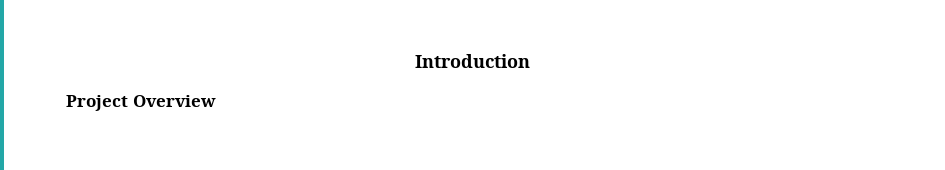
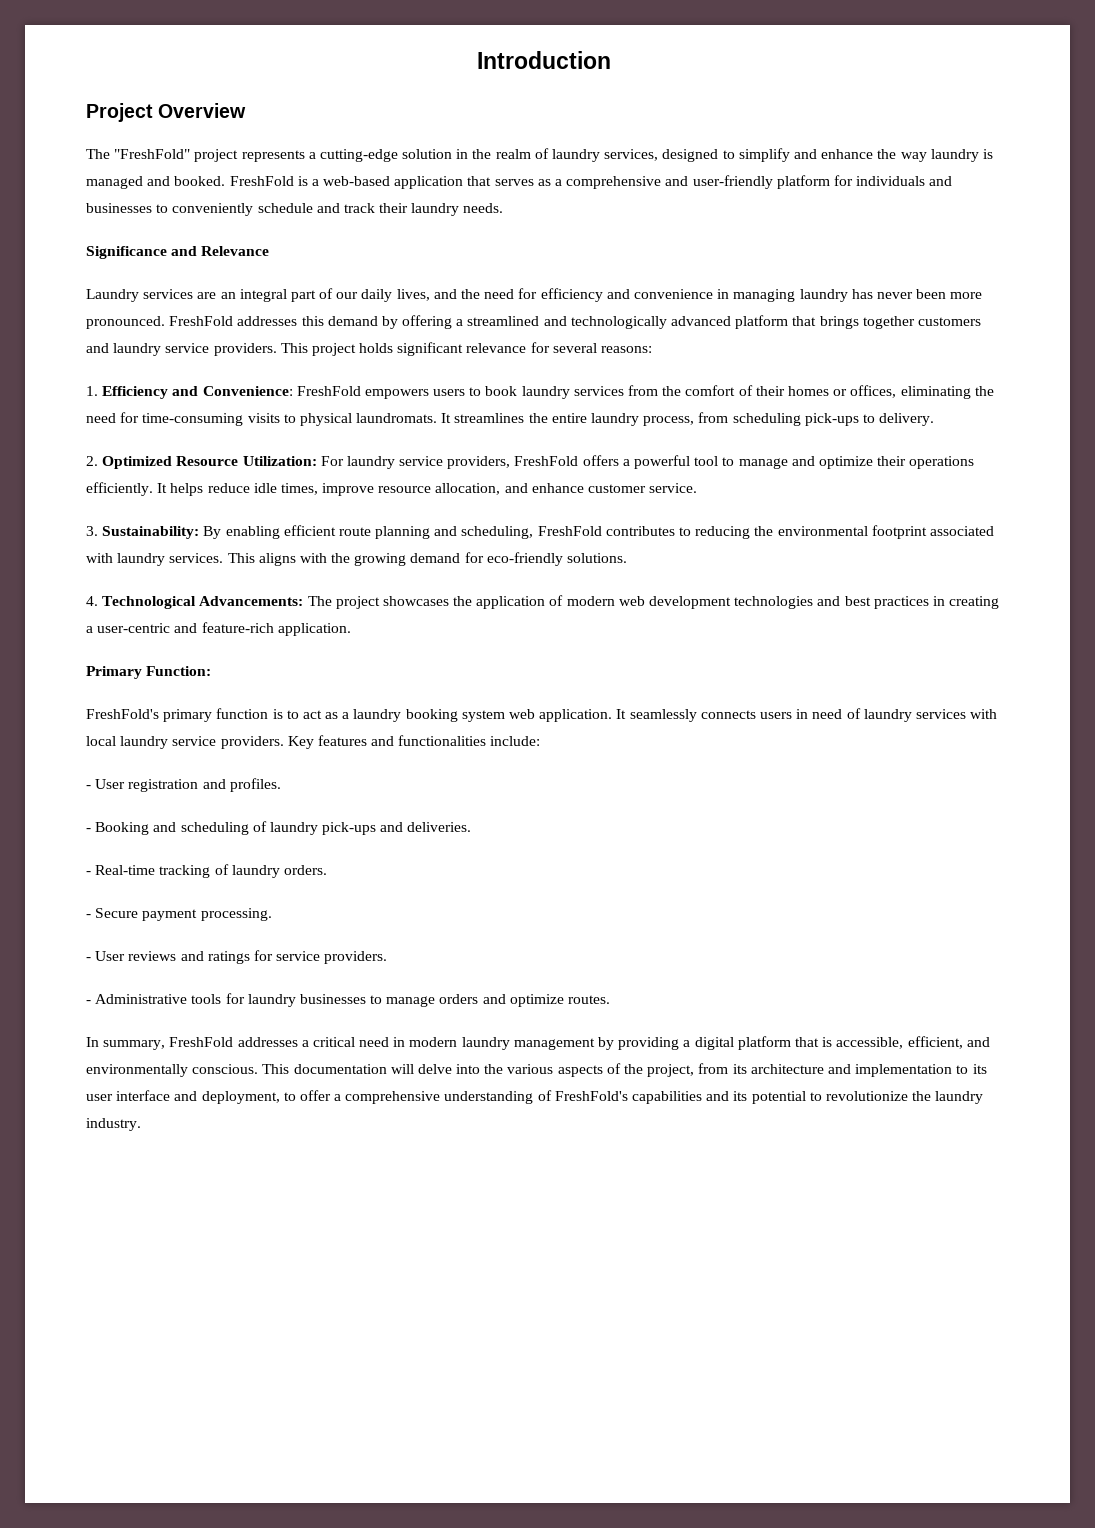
(216, 101) none -> [86,148,993,162] [86,175,953,189] [86,203,504,216] [86,246,270,259] [86,288,983,302] [86,315,981,329] [86,342,653,356] [86,385,994,399] [86,412,935,426] [86,455,975,469] [86,482,698,496] [86,525,994,539] [86,552,628,566] [86,595,1000,609] [86,622,351,636] [86,666,212,679] [86,708,998,722] [86,735,541,749] [86,778,281,792] [86,821,472,835] [86,864,327,878] [86,908,272,921] [86,950,388,964] [86,993,611,1007] [86,1036,990,1050] [86,1063,987,1077] [86,1090,984,1104] [86,1118,141,1131] // The "FreshFold" project represents a cutting-edge solution in the realm of laundry services, designed to simplify and enhance the way laundry is managed and booked. FreshFold is a web-based application that serves as a comprehensive and user-friendly platform for individuals and businesses to conveniently schedule and track their laundry needs. // Significance and Relevance // Laundry services are an integral part of our daily lives, and the need for efficiency and convenience in managing laundry has never been more pronounced. FreshFold addresses this demand by offering a streamlined and technologically advanced platform that brings together customers and laundry service providers. This project holds significant relevance for several reasons: // 1. Efficiency and Convenience: FreshFold empowers users to book laundry services from the comfort of their homes or offices, eliminating the need for time-consuming visits to physical laundromats. It streamlines the entire laundry process, from scheduling pick-ups to delivery. // 2. Optimized Resource Utilization: For laundry service providers, FreshFold offers a powerful tool to manage and optimize their operations efficiently. It helps reduce idle times, improve resource allocation, and enhance customer service. // 3. Sustainability: By enabling efficient route planning and scheduling, FreshFold contributes to reducing the environmental footprint associated with laundry services. This aligns with the growing demand for eco-friendly solutions. // 4. Technological Advancements: The project showcases the application of modern web development technologies and best practices in creating a user-centric and feature-rich application. // Primary Function: // FreshFold's primary function is to act as a laundry booking system web application. It seamlessly connects users in need of laundry services with local laundry service providers. Key features and functionalities include: // - User registration and profiles. // - Booking and scheduling of laundry pick-ups and deliveries. // - Real-time tracking of laundry orders. // - Secure payment processing. // - User reviews and ratings for service providers. // - Administrative tools for laundry businesses to manage orders and optimize routes. // In summary, FreshFold addresses a critical need in modern laundry management by providing a digital platform that is accessible, efficient, and environmentally conscious. This documentation will delve into the various aspects of the project, from its architecture and implementation to its user interface and deployment, to offer a comprehensive understanding of FreshFold's capabilities and its potential to revolutionize the laundry industry.

